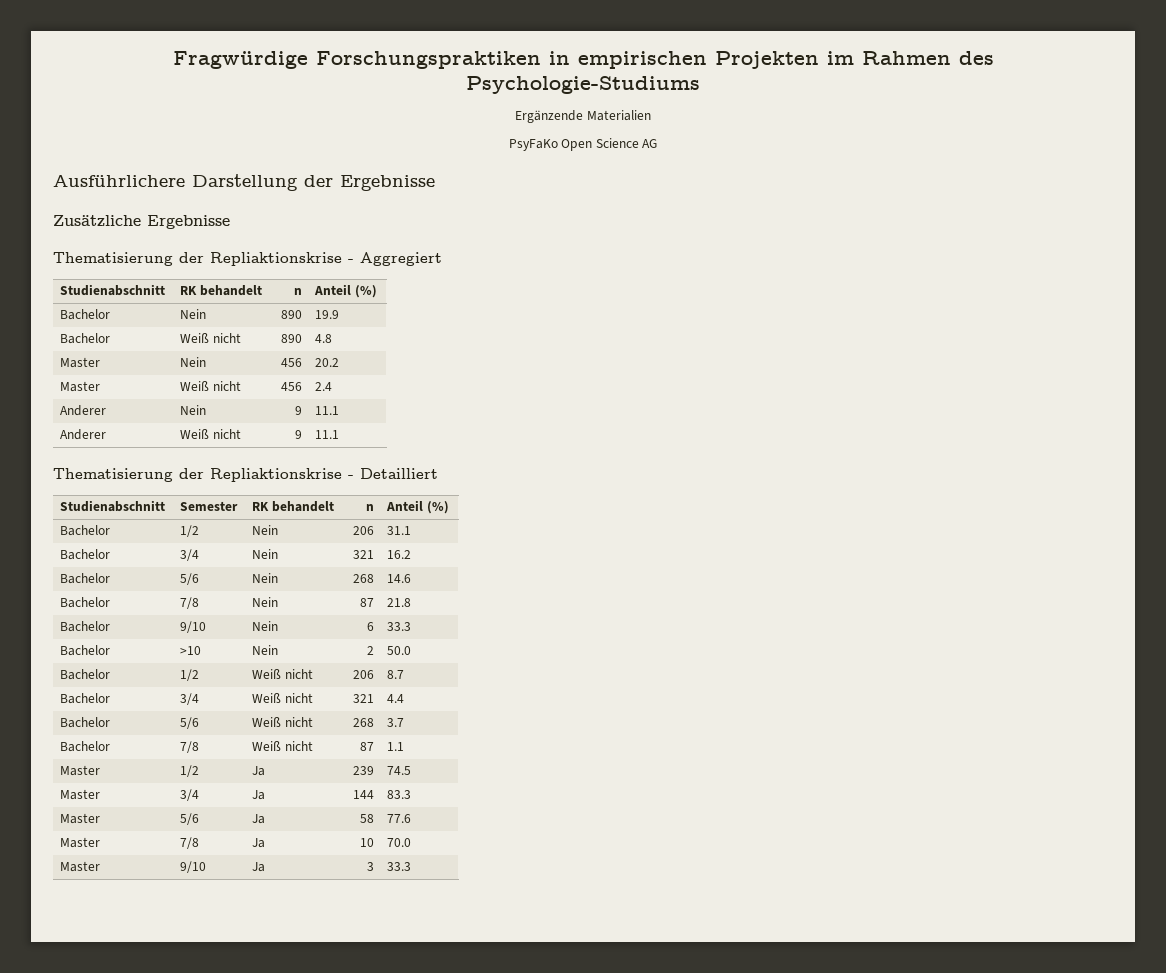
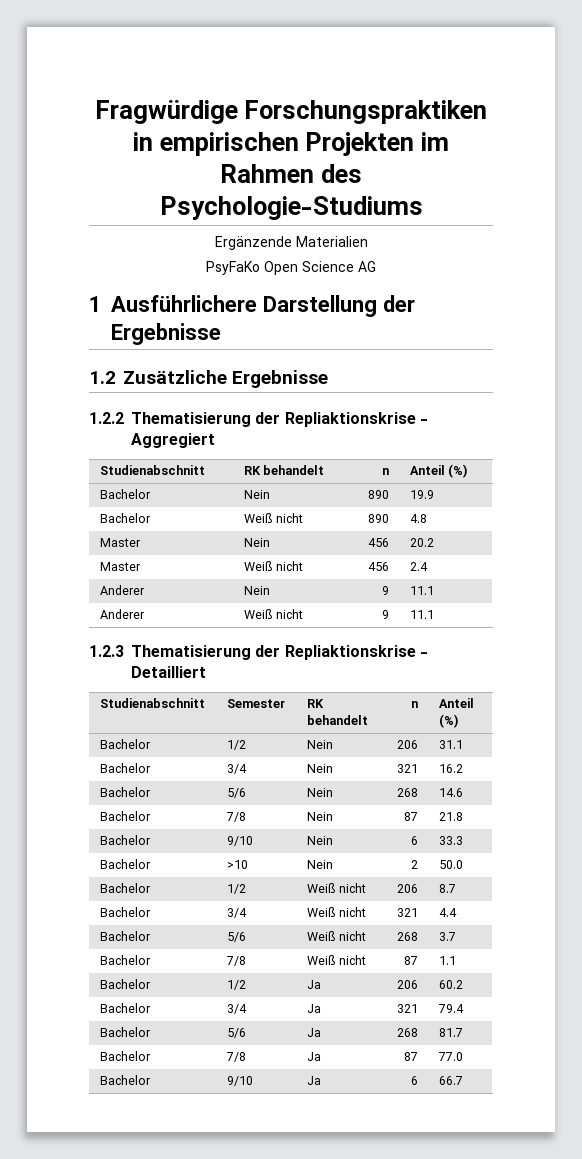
(658, 143) none -> [89,296,102,312] 1
(435, 183) none -> [89,371,116,384] 1.2
(230, 222) none -> [89,412,124,424] 1.2.2
(340, 434) none -> [89,645,124,657] 1.2.3
[60,765,101,776] Master -> [99,979,151,989] Bachelor
[352,766,374,775] [387,766,412,775] [60,789,101,800] 239 | 74.5 // Master -> [397,980,419,989] [438,980,463,989] [99,1003,151,1013] 206 | 60.2 // Bachelor
[352,790,374,799] [387,790,412,799] [60,813,101,824] 144 | 83.3 // Master -> [397,1004,419,1013] [437,1004,464,1013] [99,1027,151,1037] 321 | 79.4 // Bachelor
[359,814,374,823] [387,814,412,823] [60,837,101,848] 58 | 77.6 // Master -> [397,1028,419,1037] [438,1028,463,1037] [99,1051,151,1061] 268 | 81.7 // Bachelor
[359,838,374,847] [387,838,412,847] [60,861,101,872] 10 | 70.0 // Master -> [404,1052,419,1061] [437,1052,463,1061] [99,1075,151,1085] 87 | 77.0 // Bachelor
[366,862,374,871] [387,862,412,871] 3 | 33.3 -> [411,1076,419,1085] [438,1076,463,1085] 6 | 66.7

